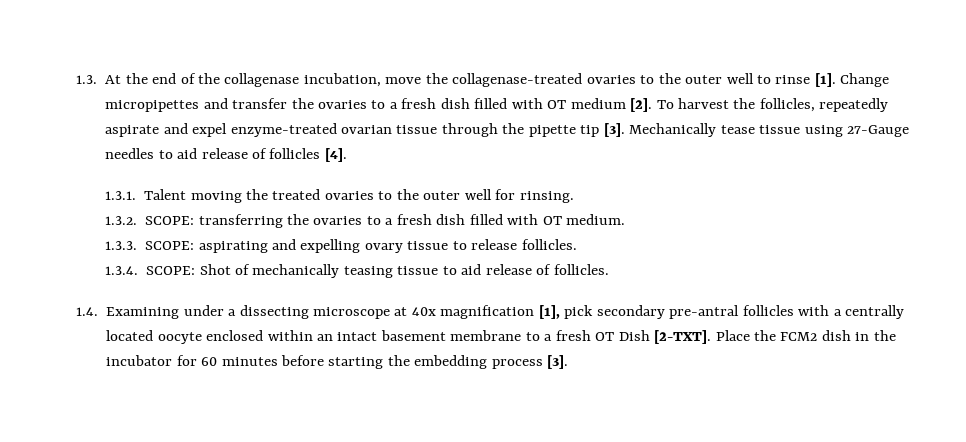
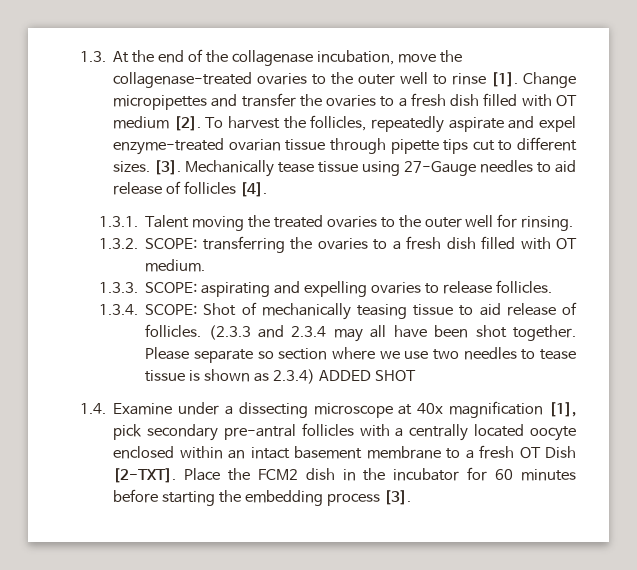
[502,123,600,137] the pipette tip -> [390,137,577,154] [113,161,151,172] pipette tips cut to different sizes.
[364,241,449,253] ovary tissue -> [370,282,421,294] ovaries
(609, 269) none -> [208,325,576,342] [145,347,577,363] [145,369,416,384] (2.3.3 and 2.3.4 may all have been shot together. Please separate so section where we use two needles to tease tissue is shown as 2.3.4) ADDED SHOT
[106,307,180,319] Examining -> [113,403,173,415] Examine

